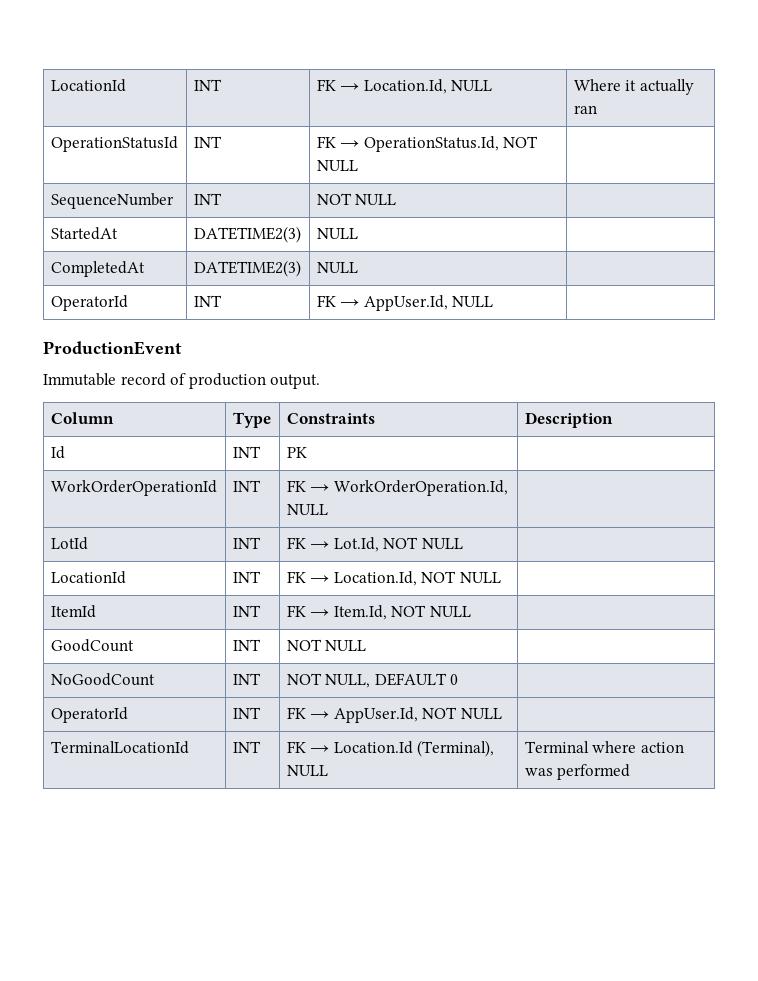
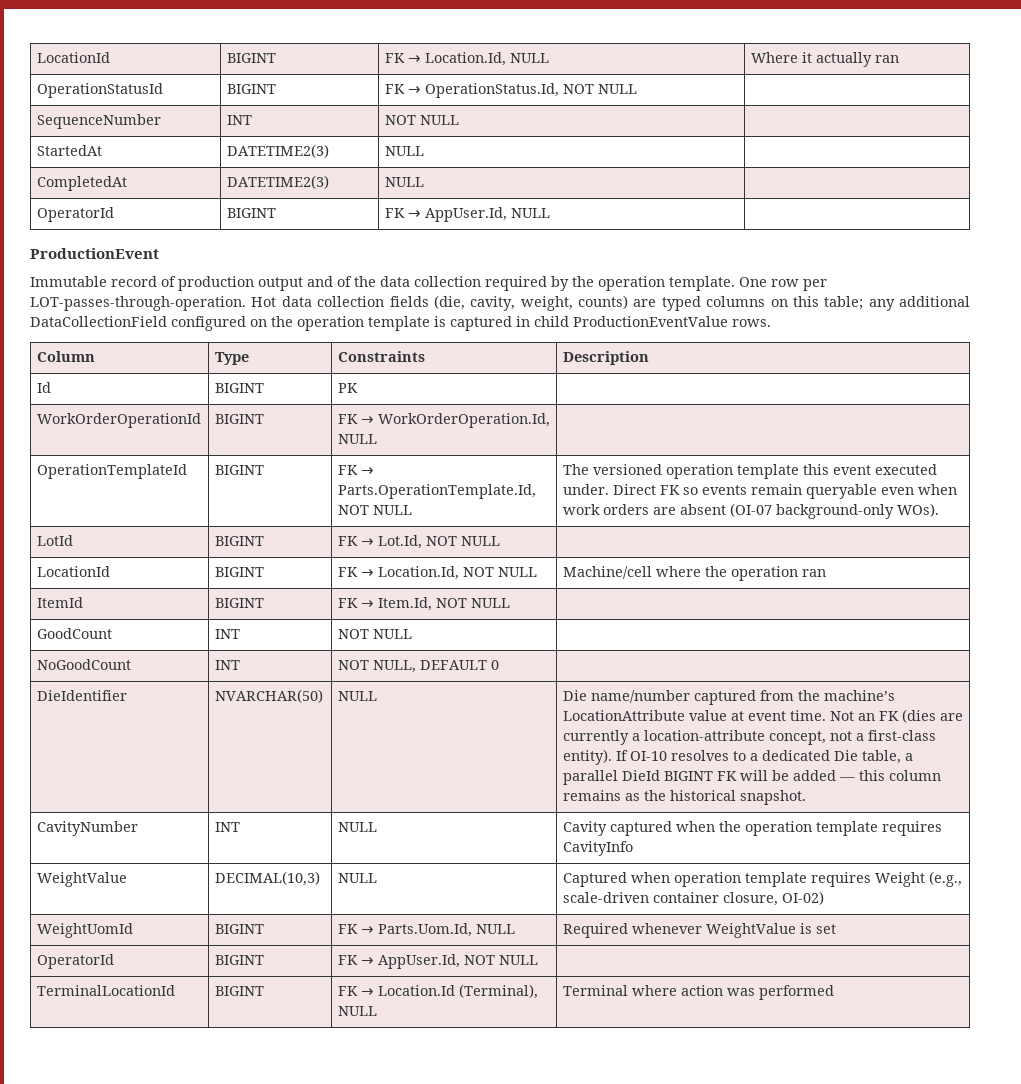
[50,79,126,92] [193,79,222,91] LocationId | INT -> [36,52,110,63] [226,53,276,63] LocationId | BIGINT
[193,136,222,148] INT -> [226,84,276,94] BIGINT
[193,295,222,307] INT -> [226,208,276,218] BIGINT
[270,374,321,389] output. -> [258,276,827,291] [30,295,970,311] [30,316,771,331] output and of the data collection required by the operation template. One row per LOT-passes-through-operation. Hot data collection fields (die, cavity, weight, counts) are typed columns on this table; any additional DataCollectionField configured on the operation template is captured in child ProductionEventValue rows.
[232,446,261,458] INT -> [214,383,264,393] BIGINT
[232,480,261,492] INT -> [214,414,264,424] BIGINT
(328, 509) none -> [36,464,187,479] [214,465,264,475] [337,465,374,475] [337,484,536,499] [337,505,412,515] [562,464,937,479] [562,484,957,499] [562,503,939,519] // OperationTemplateId | BIGINT | FK → Parts.OperationTemplate.Id, NOT NULL | The versioned operation template this event executed under. Direct FK so events remain queryable even when work orders are absent (OI-07 background-only WOs).
[232,537,261,549] INT -> [214,536,264,546] BIGINT
[232,571,261,583] INT -> [214,567,264,577] BIGINT
(501, 577) none -> [562,566,826,581] Machine/cell where the operation ran
[232,605,261,617] INT -> [214,598,264,608] BIGINT
[50,707,128,723] [232,707,261,719] // OperatorId | INT -> [36,690,127,701] [214,689,323,703] [337,691,377,701] [562,690,895,705] [562,709,963,723] [562,730,936,745] [562,749,913,765] [562,770,941,785] [562,790,806,805] [36,821,138,836] [214,822,240,832] [337,822,377,832] [562,821,942,836] [562,841,633,856] [36,872,127,887] [214,871,320,886] [337,873,377,883] [562,871,962,887] [562,891,824,906] [36,923,133,938] [214,924,264,934] [337,923,515,937] [562,923,836,938] [36,954,114,969] [214,955,264,965] // DieIdentifier | NVARCHAR(50) | NULL | Die name/number captured from the machine’s LocationAttribute value at event time. Not an FK (dies are currently a location-attribute concept, not a first-class entity). If OI-10 resolves to a dedicated Die table, a parallel DieId BIGINT FK will be added — this column remains as the historical snapshot. // CavityNumber | INT | NULL | Cavity captured when the operation template requires CavityInfo // WeightValue | DECIMAL(10,3) | NULL | Captured when operation template requires Weight (e.g., scale-driven container closure, OI-02) // WeightUomId | BIGINT | FK → Parts.Uom.Id, NULL | Required whenever WeightValue is set // OperatorId | BIGINT
[232,741,261,753] INT -> [214,986,264,996] BIGINT

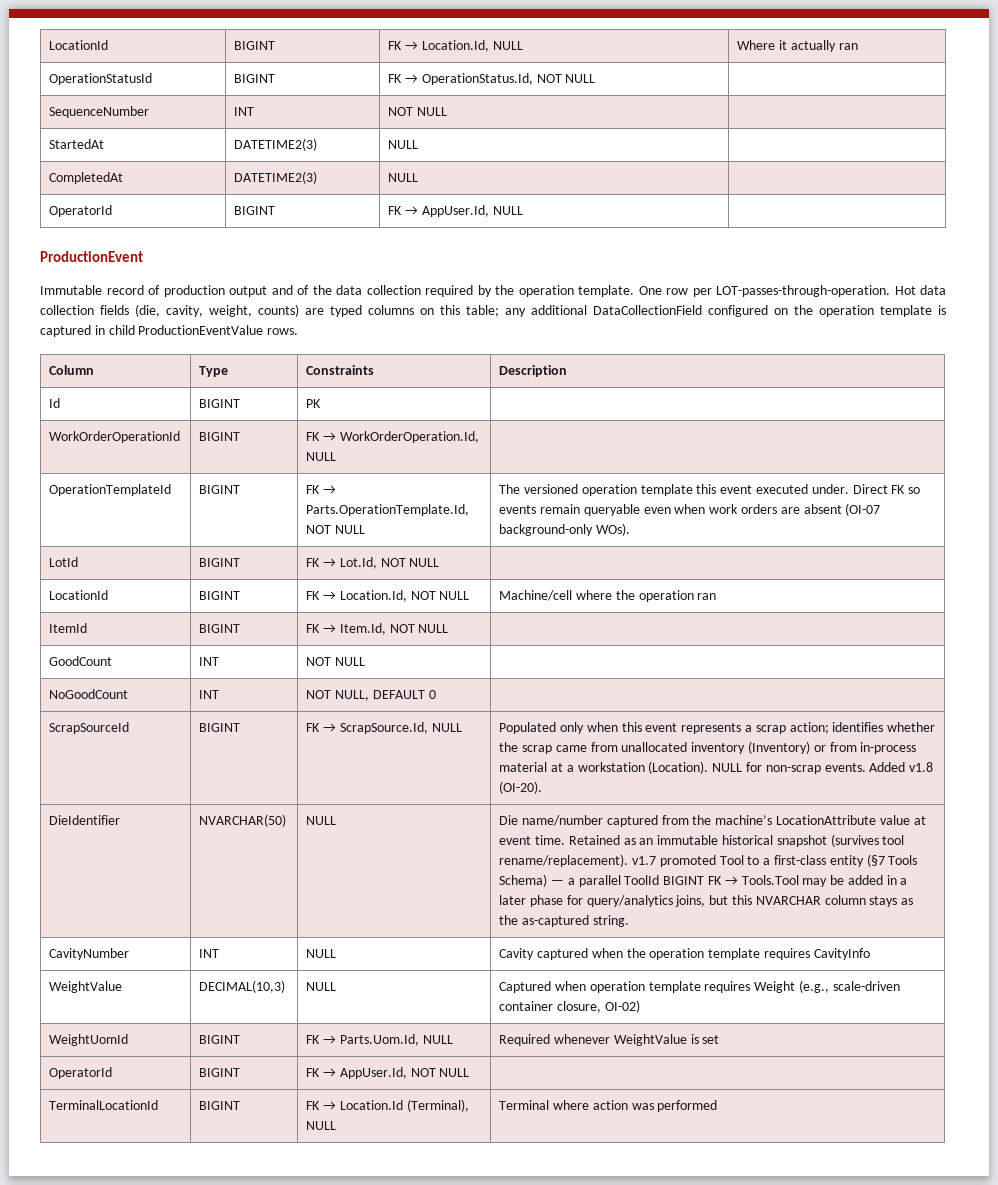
(499, 665) none -> [49,722,130,734] [199,723,241,732] [306,722,462,734] [499,722,936,734] [499,741,917,754] [499,761,934,774] [499,781,543,794] // ScrapSourceId | BIGINT | FK → ScrapSource.Id, NULL | Populated only when this event represents a scrap action; identifies whether the scrap came from unallocated inventory (Inventory) or from in-process material at a workstation (Location). NULL for non-scrap events. Added v1.8 (OI-20).
[829,709,963,723] [562,730,936,745] [562,749,901,765] Not an FK (dies are currently a location-attribute concept, not a first-class entity). If OI-10 resolves to a dedicated Die table, -> [568,834,905,847] [499,854,918,867] [499,874,565,887] Retained as an immutable historical snapshot (survives tool rename/replacement). v1.7 promoted Tool to a first-class entity (§7 Tools Schema) —
[621,770,660,781] DieId -> [624,875,660,885] ToolId
[739,770,941,781] [562,790,806,805] will be added — this column remains as the historical snapshot. -> [724,875,908,887] [499,895,914,907] [499,915,629,927] → Tools.Tool may be added in a later phase for query/analytics joins, but this NVARCHAR column stays as the as-captured string.

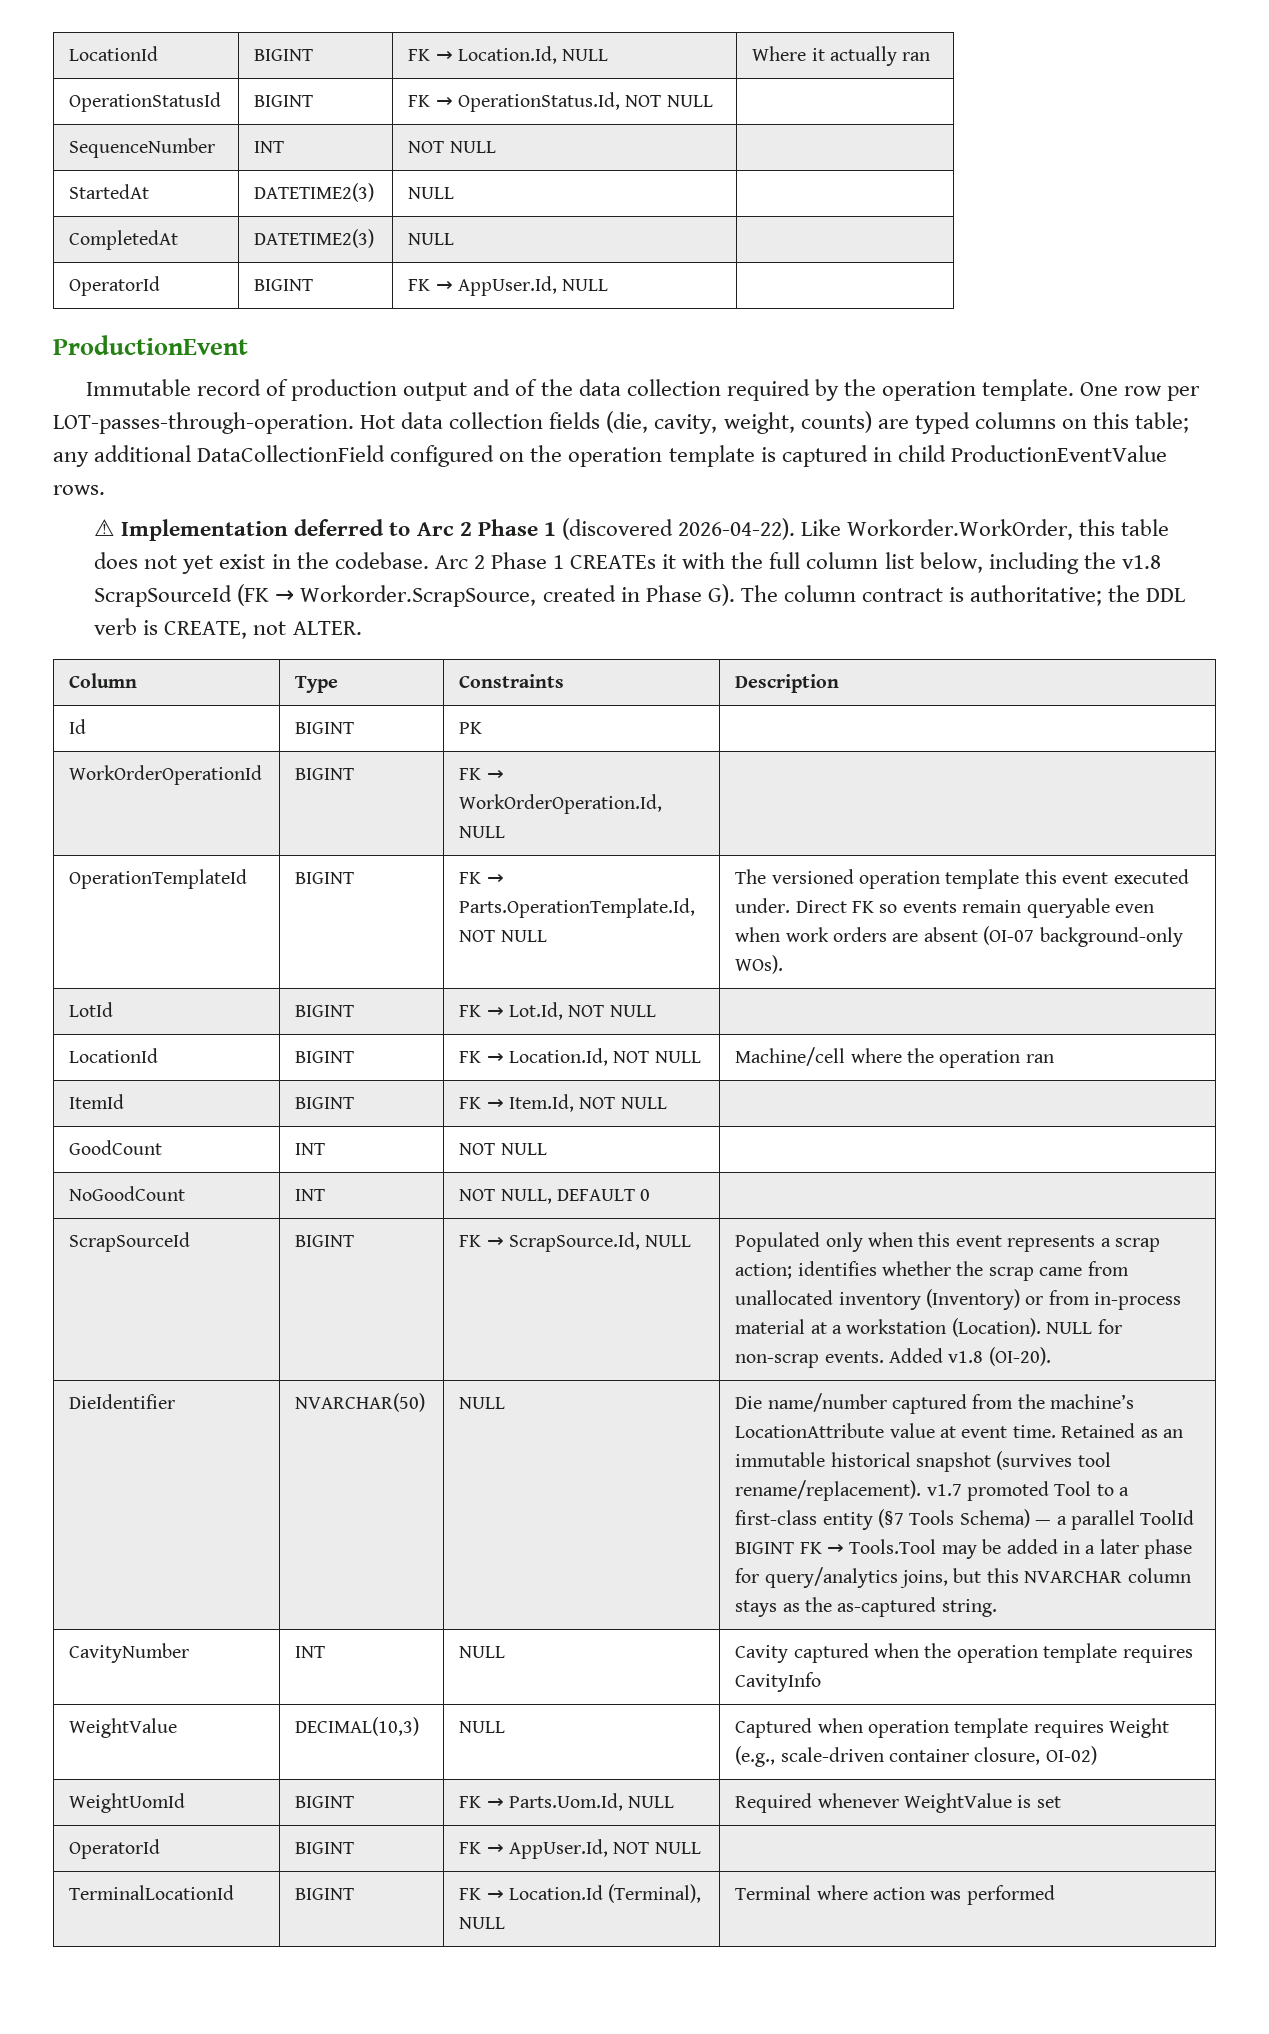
(299, 331) none -> [94,518,1170,541] [94,552,1161,574] [94,584,1186,607] [94,618,362,639] // ⚠ Implementation deferred to Arc 2 Phase 1 (discovered 2026-04-22). Like Workorder.WorkOrder, this table does not yet exist in the codebase. Arc 2 Phase 1 CREATEs it with the full column list below, including the v1.8 ScrapSourceId (FK → Workorder.ScrapSource, created in Phase G). The column contract is authoritative; the DDL verb is CREATE, not ALTER.

